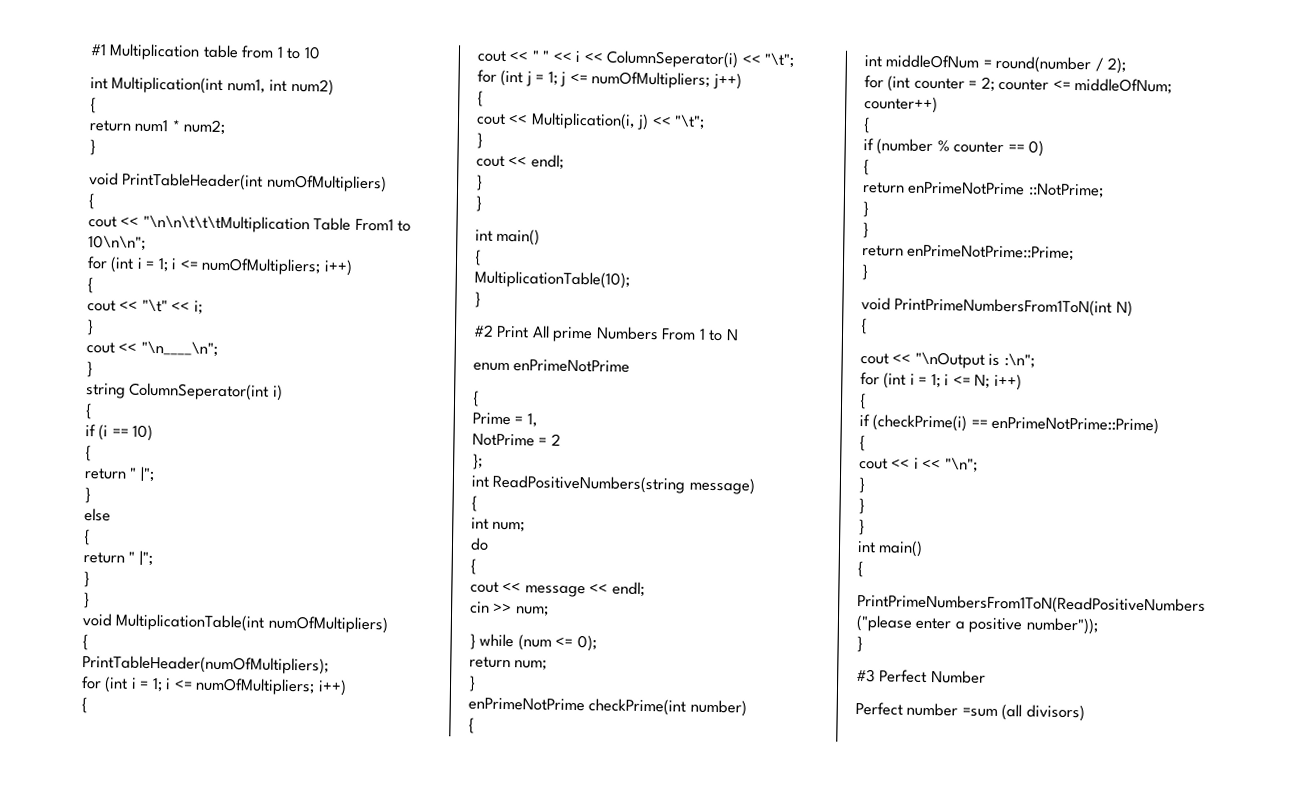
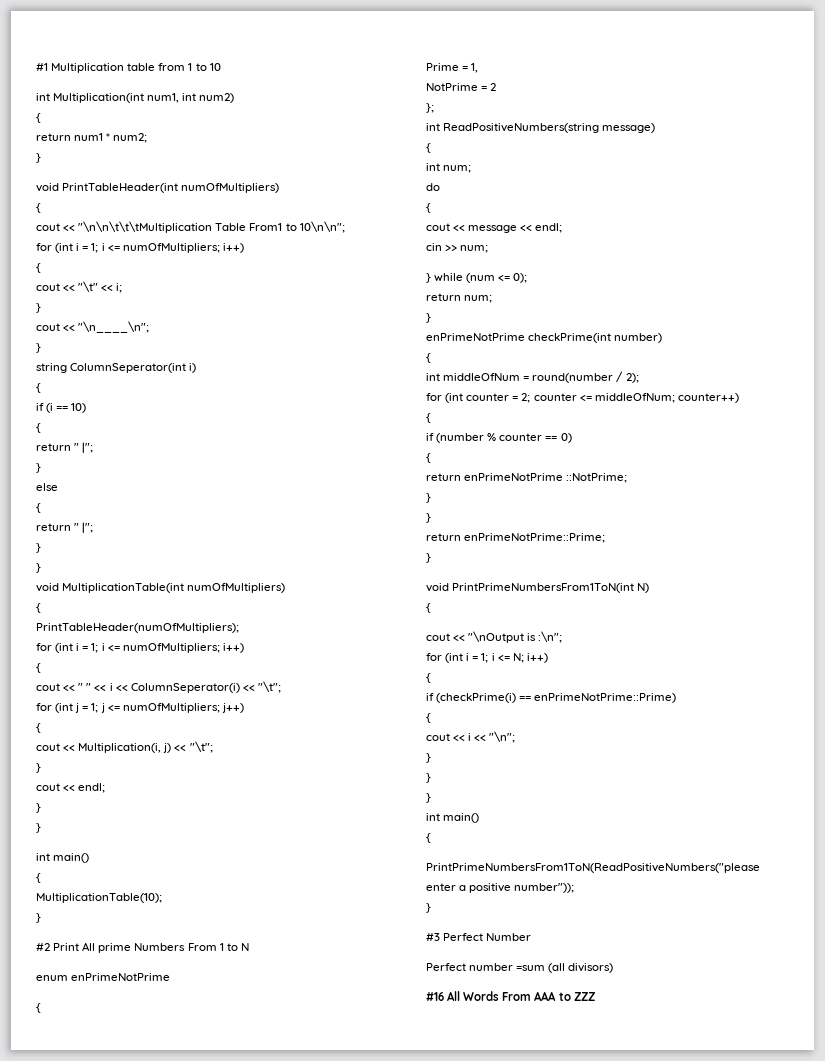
(1085, 713) none -> [426,991,596,1001] // #16 All Words From AAA to ZZZ

